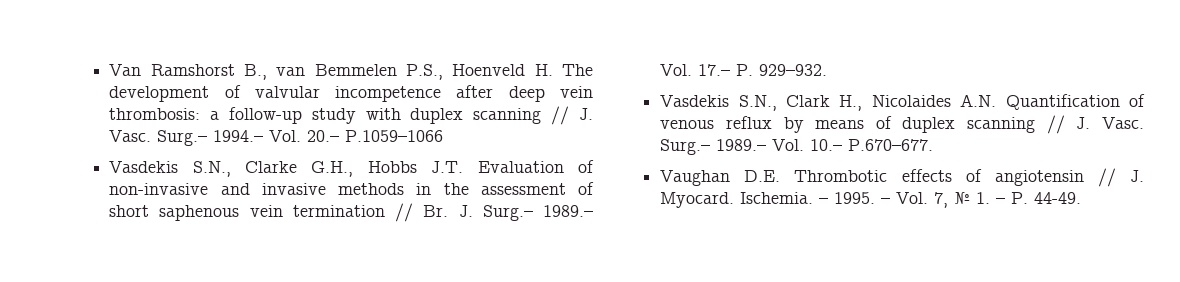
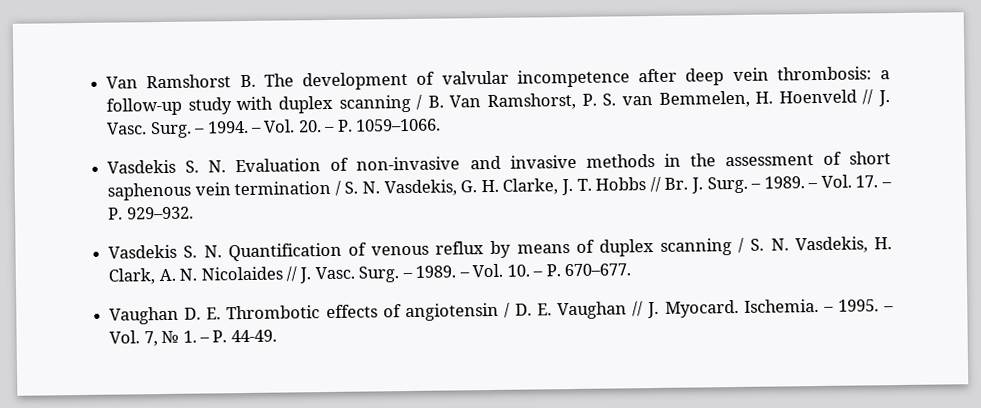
[243,64,553,80] B., van Bemmelen P.S., Hoenveld H. -> [239,74,256,88] B.
[551,106,593,125] [109,130,444,146] [109,161,464,177] // J. Vasc. Surg.– 1994.– Vol. 20.– P.1059–1066 // Vasdekis S.N., Clarke G.H., Hobbs J.T. -> [416,89,891,111] [106,118,442,139] [107,159,227,174] / B. Van Ramshorst, P. S. van Bemmelen, H. Hoenveld // J. Vasc. Surg. – 1994. – Vol. 20. – P. 1059–1066. // Vasdekis S. N.
[395,203,593,222] [660,64,828,76] [660,94,997,111] // Br. J. Surg.– 1989.– Vol. 17.– P. 929–932. // Vasdekis S.N., Clark H., Nicolaides A.N. -> [334,174,893,197] [108,206,194,220] [108,244,222,259] / S. N. Vasdekis, G. H. Clarke, J. T. Hobbs // Br. J. Surg. – 1989. – Vol. 17. – P. 929–932. // Vasdekis S. N.
[1046,115,1144,134] [660,139,934,155] [660,170,781,186] // J. Vasc. Surg.– 1989.– Vol. 10.– P.670–677. // Vaughan D.E. -> [738,236,893,254] [108,263,631,285] [109,306,222,325] / S. N. Vasdekis, H. Clark, A. N. Nicolaides // J. Vasc. Surg. – 1989. – Vol. 10. – P. 670–677. // Vaughan D. E.
(1084, 178) none -> [503,301,628,320] / D. E. Vaughan

